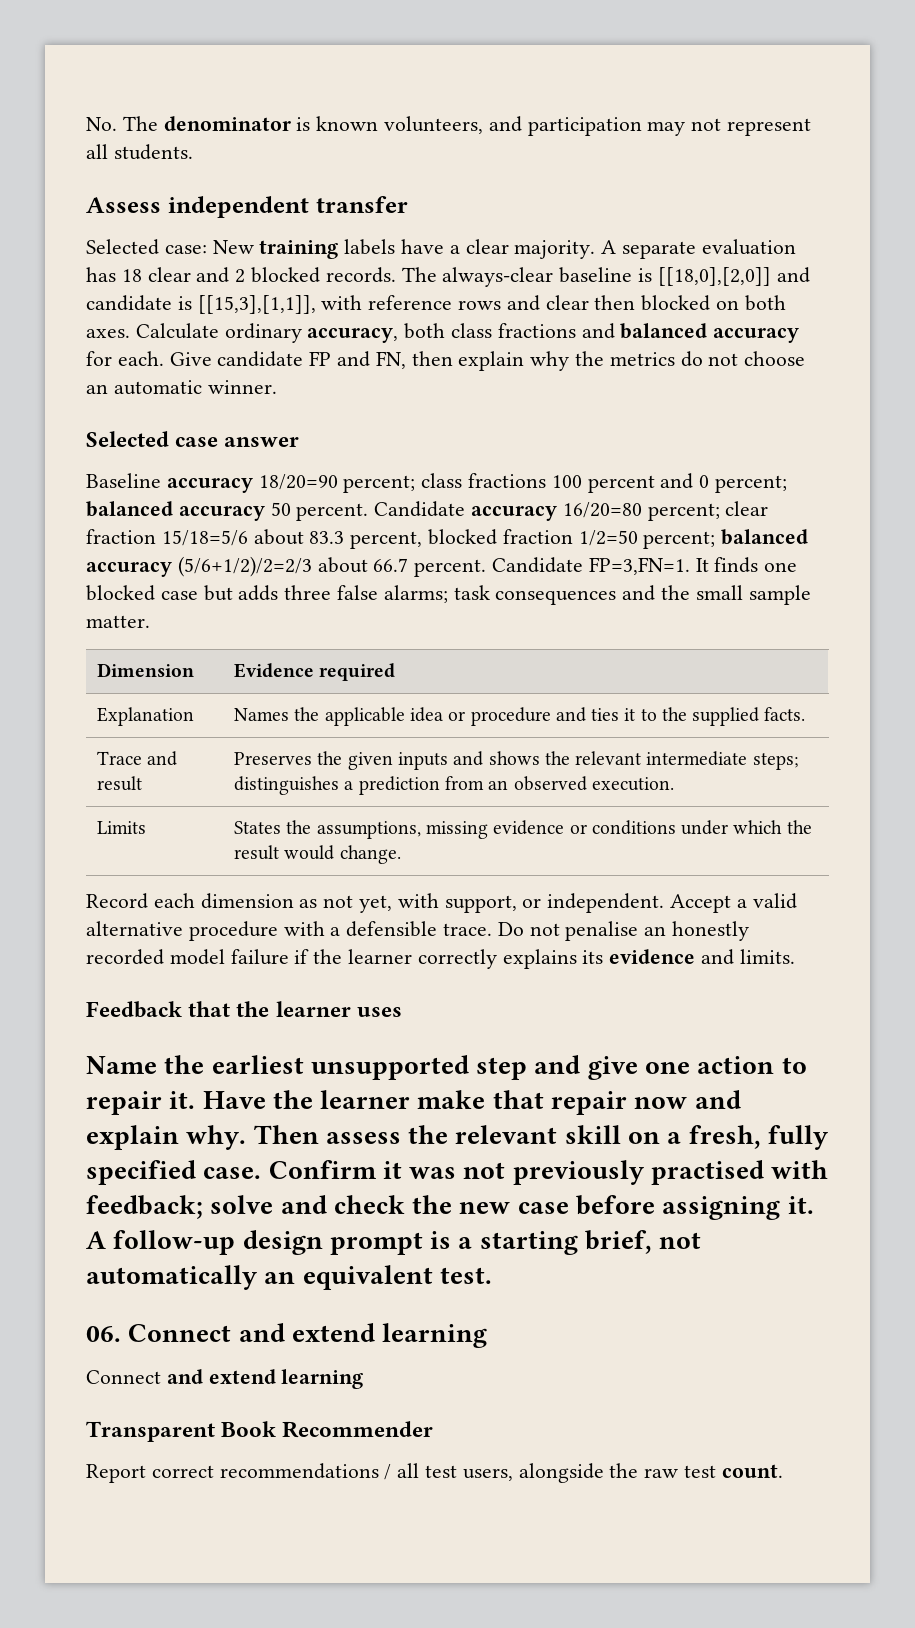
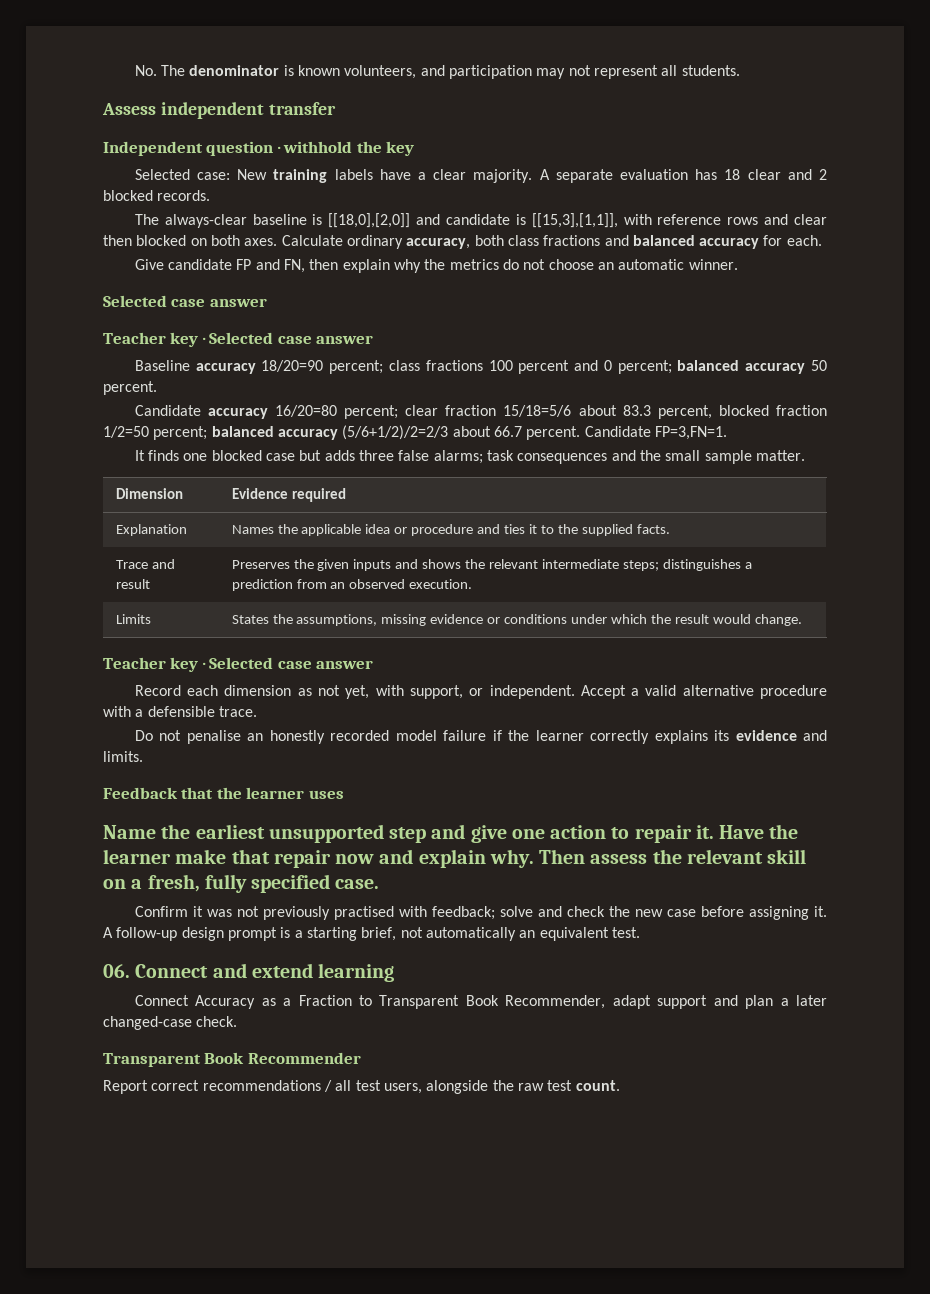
(408, 204) none -> [103,141,415,156] // Independent question · withhold the key
(396, 275) none -> (211, 195) //
(164, 358) none -> (822, 240) //
(300, 442) none -> [103,332,374,347] // Teacher key · Selected case answer
(369, 512) none -> (157, 388) //
(690, 566) none -> (727, 433) //
(401, 854) none -> [103,657,374,672] // Teacher key · Selected case answer
(493, 929) none -> (257, 711) //
(262, 1173) none -> (380, 884) //
[166,1369,364,1389] and extend learning -> [195,995,827,1009] [103,1016,238,1030] Accuracy as a Fraction to Transparent Book Recommender, adapt support and plan a later changed-case check.

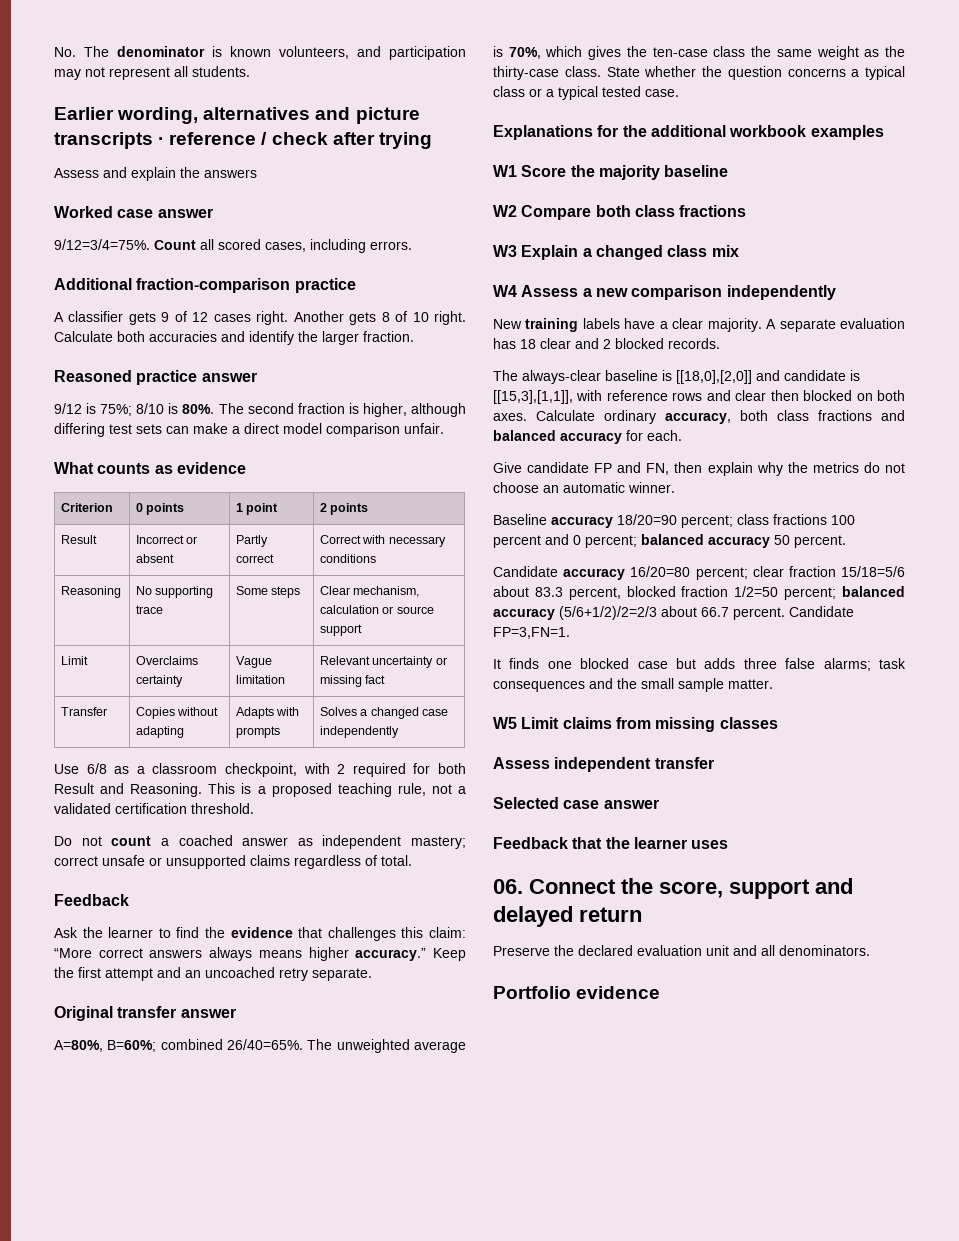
[102,102,336,119] [103,141,415,156] [134,169,230,180] Assess independent transfer // Independent question · withhold the key // Selected case: -> [54,107,420,124] [54,132,432,149] [54,167,257,181] [54,206,213,218] [54,239,412,253] [54,278,356,293] [54,311,466,325] [54,331,414,345] [54,370,257,385] [54,403,466,417] [54,423,444,437] [54,462,246,474] [61,503,114,512] [136,503,185,515] [236,503,279,515] [320,503,369,515] [61,535,98,544] [136,535,198,544] [136,554,175,563] [236,535,269,547] [236,554,275,563] [320,535,446,547] [320,554,377,563] [61,586,122,598] [136,586,214,598] [136,605,164,614] [236,586,301,598] [320,586,420,597] [320,605,434,614] [320,624,363,636] [61,656,89,665] [136,656,199,665] [136,675,184,687] [236,656,273,668] [236,675,286,684] [320,656,447,668] [320,675,386,687] [61,707,108,716] [136,707,219,719] [136,726,185,738] [236,707,300,719] [236,726,281,738] [320,707,449,719] [320,726,400,738] [54,763,467,777] [54,783,467,797] [54,803,254,814] [54,835,466,849] [54,855,412,869] [54,894,129,906] [54,927,466,941] [54,947,467,961] [54,967,372,981] [54,1006,236,1021] [54,1039,466,1053] [493,46,905,60] [493,66,905,80] [493,86,679,100] [493,125,884,140] [493,165,729,180] [493,205,747,220] [493,245,739,260] [493,285,836,300] Earlier wording, alternatives and picture transcripts · reference / check after trying // Assess and explain the answers // Worked case answer // 9/12=3/4=75%. Count all scored cases, including errors. // Additional fraction-comparison practice // A classifier gets 9 of 12 cases right. Another gets 8 of 10 right. Calculate both accuracies and identify the larger fraction. // Reasoned practice answer // 9/12 is 75%; 8/10 is 80%. The second fraction is higher, although differing test sets can make a direct model comparison unfair. // What counts as evidence // Criterion | 0 points | 1 point | 2 points // Result | Incorrect or absent | Partly correct | Correct with necessary conditions // Reasoning | No supporting trace | Some steps | Clear mechanism, calculation or source support // Limit | Overclaims certainty | Vague limitation | Relevant uncertainty or missing fact // Transfer | Copies without adapting | Adapts with prompts | Solves a changed case independently // Use 6/8 as a classroom checkpoint, with 2 required for both Result and Reasoning. This is a proposed teaching rule, not a validated certification threshold. // Do not count a coached answer as independent mastery; correct unsafe or unsupported claims regardless of total. // Feedback // Ask the learner to find the evidence that challenges this claim: “More correct answers always means higher accuracy.” Keep the first attempt and an uncoached retry separate. // Original transfer answer // A=80%, B=60%; combined 26/40=65%. The unweighted average is 70%, which gives the ten-case class the same weight as the thirty-case class. State whether the question concerns a typical class or a typical tested case. // Explanations for the additional workbook examples // W1 Score the majority baseline // W2 Compare both class fractions // W3 Explain a changed class mix // W4 Assess a new comparison independently //
[103,295,267,307] [103,332,374,347] // Selected case answer // Teacher key · Selected case answer -> (675, 487) none
[115,488,183,499] [231,488,346,502] [115,524,187,536] [231,524,670,536] [115,559,175,569] [115,579,150,589] [231,559,752,571] [231,579,473,591] [115,614,151,624] [231,614,802,626] [103,657,374,672] [134,685,827,699] [103,706,257,717] [134,730,828,744] [103,751,143,762] // Dimension | Evidence required // Explanation | Names the applicable idea or procedure and ties it to the supplied facts. // Trace and result | Preserves the given inputs and shows the relevant intermediate steps; distinguishes a prediction from an observed execution. // Limits | States the assumptions, missing evidence or conditions under which the result would change. // Teacher key · Selected case answer // Record each dimension as not yet, with support, or independent. Accept a valid alternative procedure with a defensible trace. // Do not penalise an honestly recorded model failure if the learner correctly explains its evidence and limits. -> [493,717,778,732] [493,757,714,772] [493,797,659,809] // W5 Limit claims from missing classes // Assess independent transfer // Selected case answer
[103,824,799,843] [103,849,807,868] [103,874,380,893] [134,906,827,920] [103,927,640,941] [103,963,395,982] [134,995,827,1009] [103,1016,238,1030] [103,1052,361,1067] [103,1080,620,1094] Name the earliest unsupported step and give one action to repair it. Have the learner make that repair now and explain why. Then assess the relevant skill on a fresh, fully specified case. // Confirm it was not previously practised with feedback; solve and check the new case before assigning it. A follow-up design prompt is a starting brief, not automatically an equivalent test. // 06. Connect and extend learning // Connect Accuracy as a Fraction to Transparent Book Recommender, adapt support and plan a later changed-case check. // Transparent Book Recommender // Report correct recommendations / all test users, alongside the raw test count. -> [493,878,853,899] [493,906,642,927] [493,945,870,956] [493,986,661,999] 06. Connect the score, support and delayed return // Preserve the declared evaluation unit and all denominators. // Portfolio evidence

